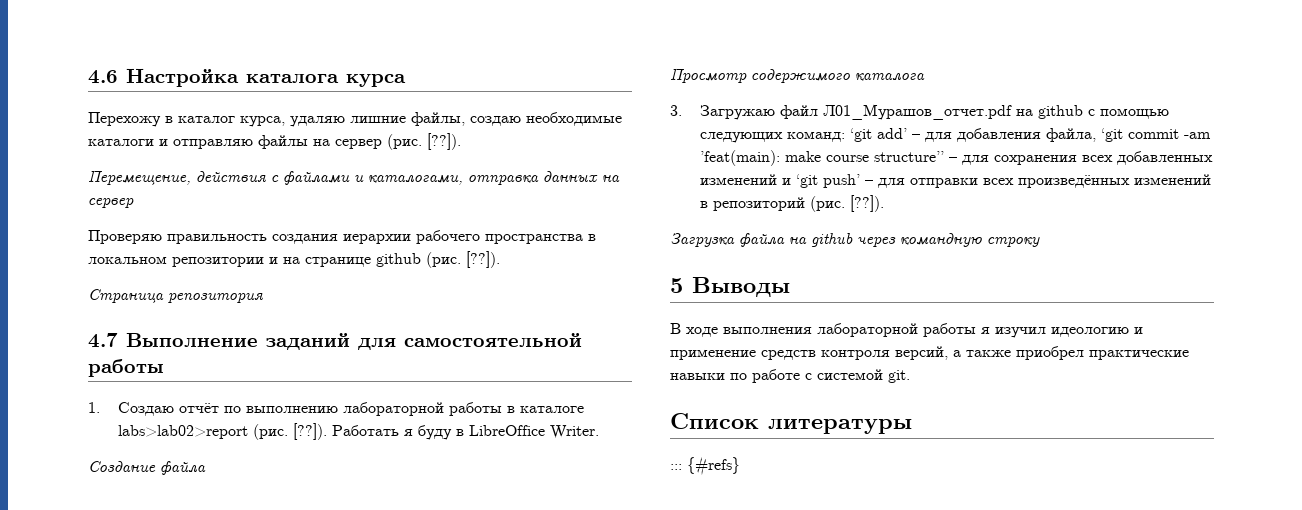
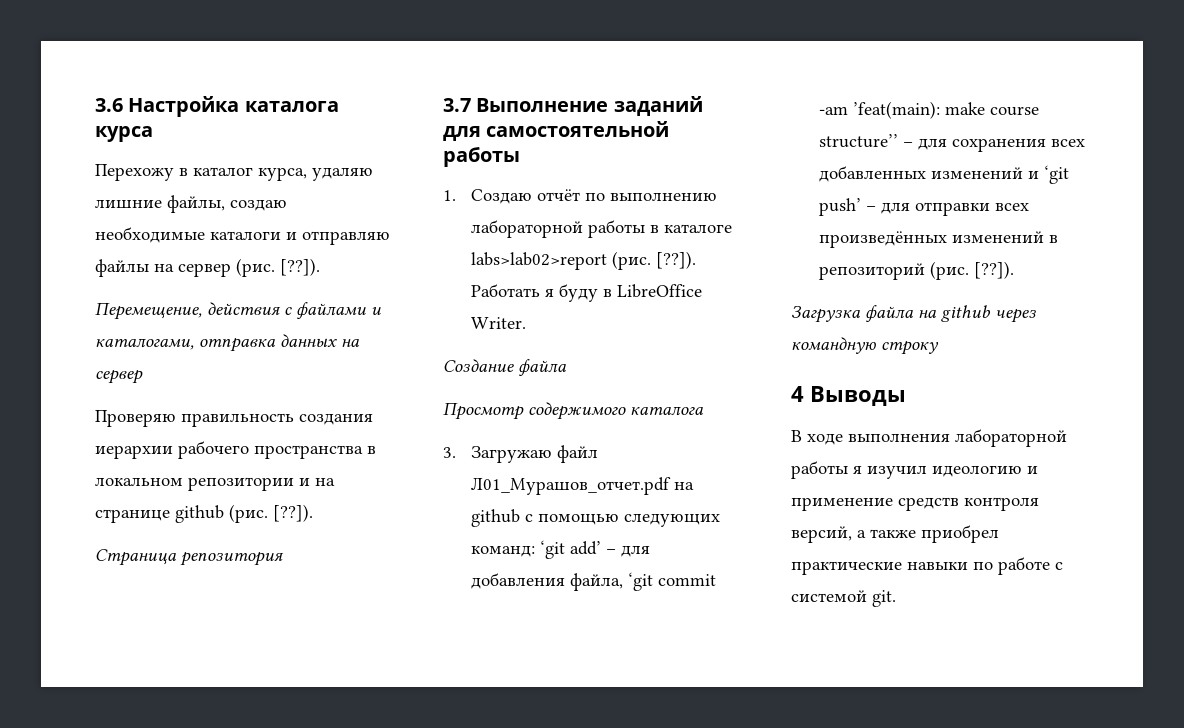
[88,70,118,84] 4.6 -> [95,98,123,112] 3.6
[88,333,118,348] 4.7 -> [443,98,471,112] 3.7
[670,278,683,293] 5 -> [791,386,804,402] 4
[670,413,912,434] [670,456,740,476] // Список литературы // ::: {#refs} -> (896, 598) none

